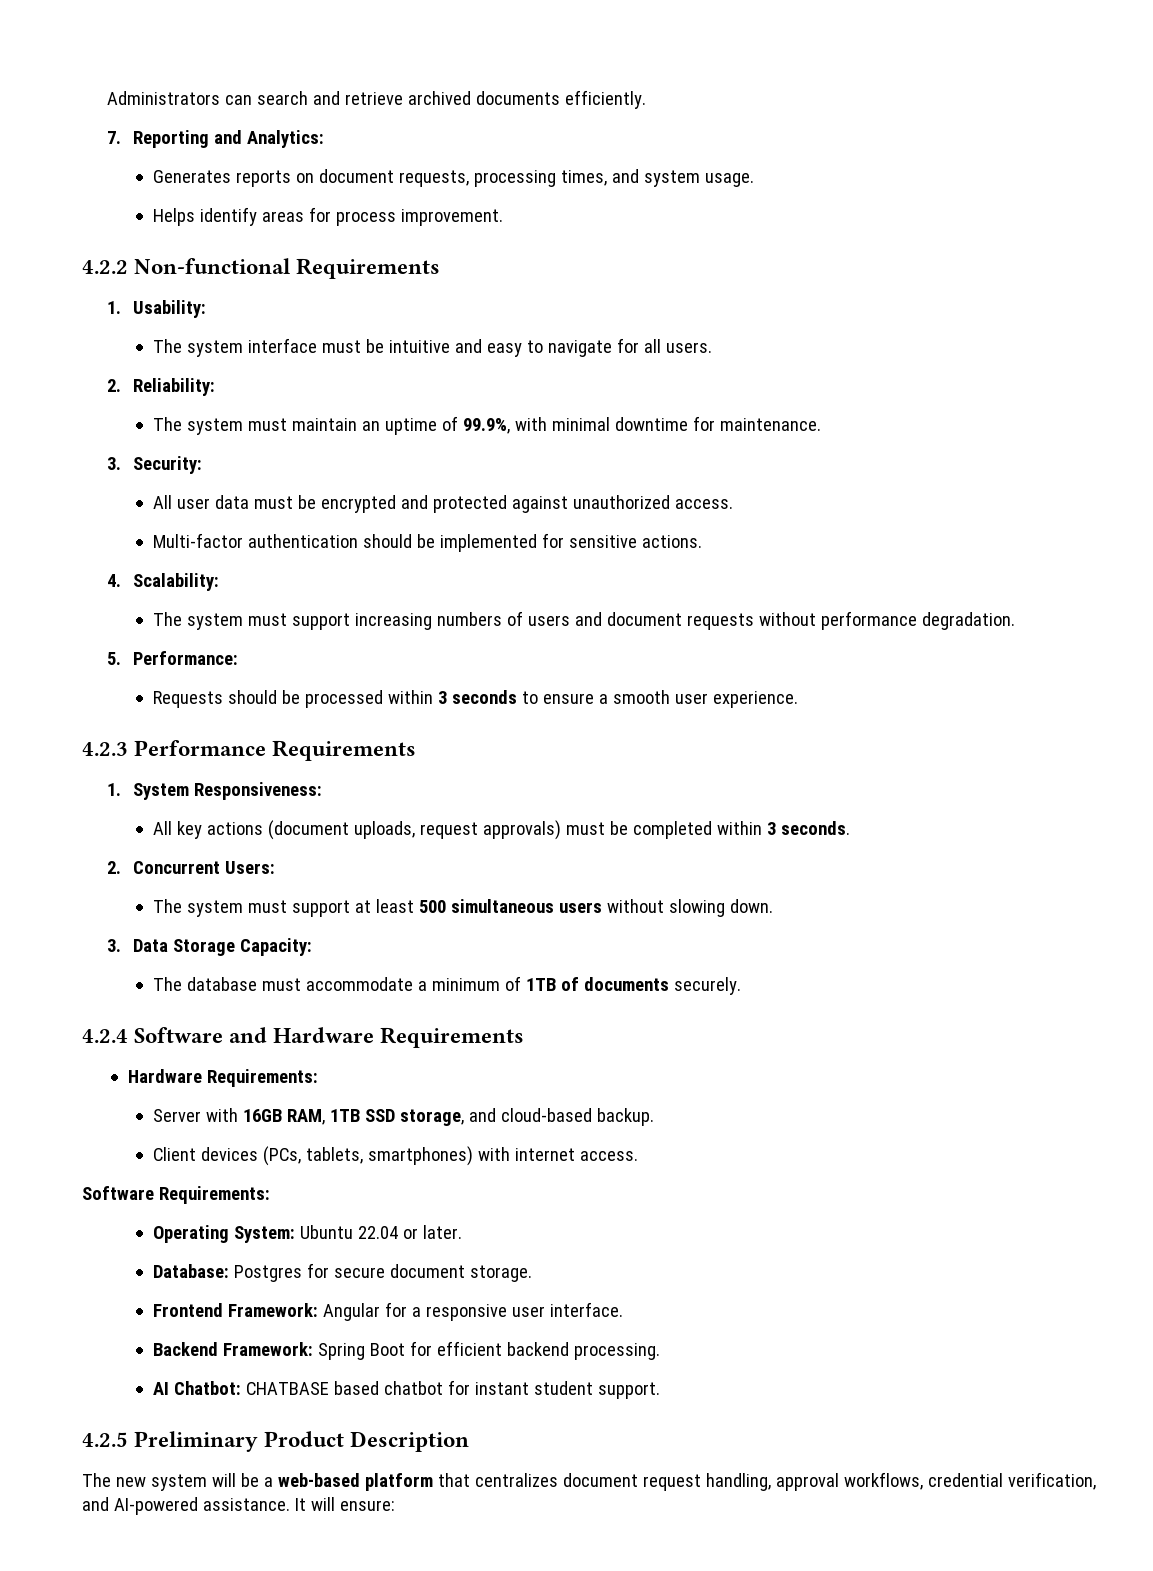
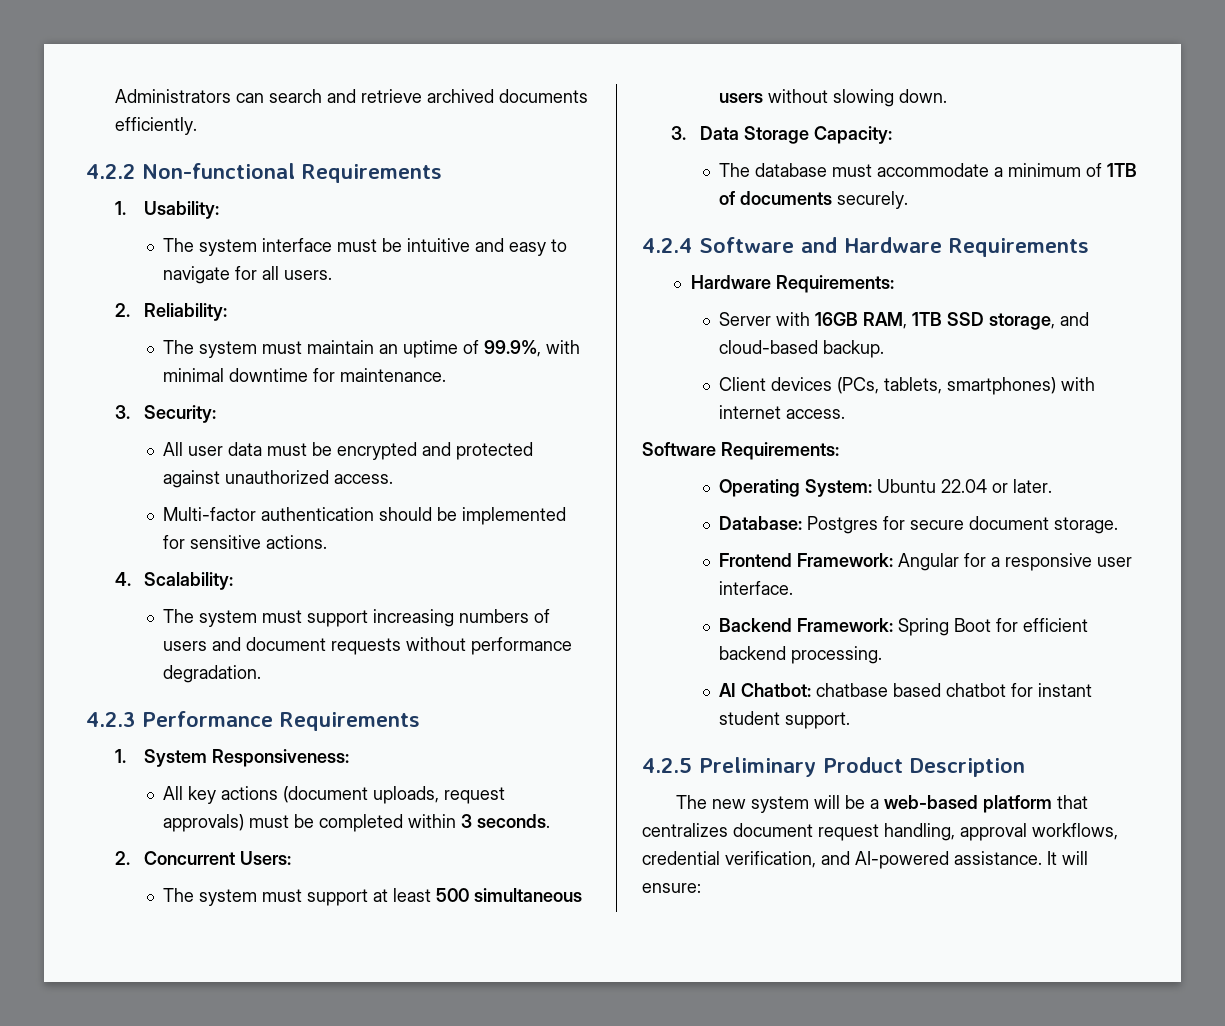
[107,130,324,148] [153,169,755,187] [153,207,504,226] // 7. Reporting and Analytics: // Generates reports on document requests, processing times, and system usage. // Helps identify areas for process improvement. -> (197, 126) none
[107,651,238,665] [153,690,799,708] // 5. Performance: // Requests should be processed within 3 seconds to ensure a smooth user experience. -> (262, 674) none
[246,1382,330,1395] CHATBASE -> [816,683,889,697] chatbase

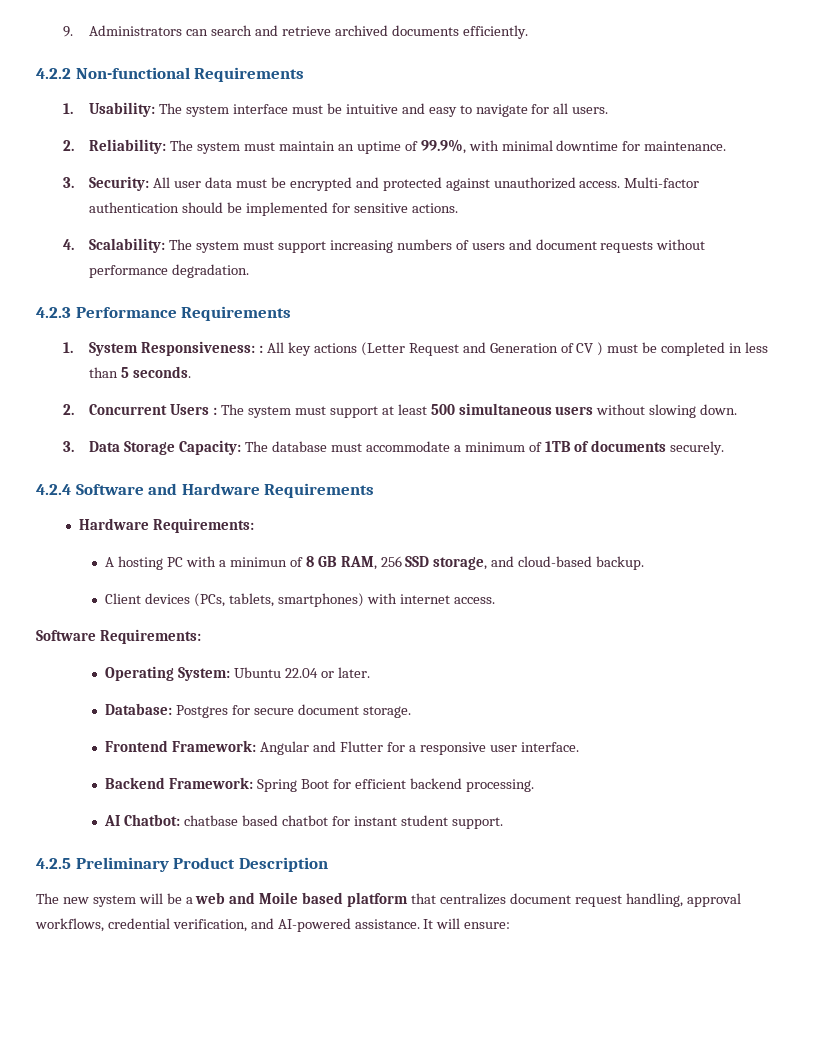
(114, 96) none -> [62,26,73,37] 9.
(219, 210) // -> (156, 109) none
(227, 312) // -> (167, 146) none
(216, 414) // -> (150, 183) none
(394, 479) // -> (621, 184) none
(233, 581) // -> (166, 245) none
(349, 758) // -> [259,345,264,353] :
[283,786,506,804] [163,814,473,832] (document uploads, request approvals) must be completed within 3 -> [360,342,768,356] [89,367,130,378] (Letter Request and Generation of CV ) must be completed in less than 5
[239,851,291,865] Users: // -> [170,404,218,415] Users :
(892, 135) // -> (242, 447) none
[719,312,943,329] Server with 16GB RAM, 1TB -> [105,556,402,570] A hosting PC with a minimun of 8 GB RAM, 256
(960, 562) none -> [313,741,384,752] and Flutter
[883,795,978,809] web-based -> [195,892,344,904] web and Moile based

